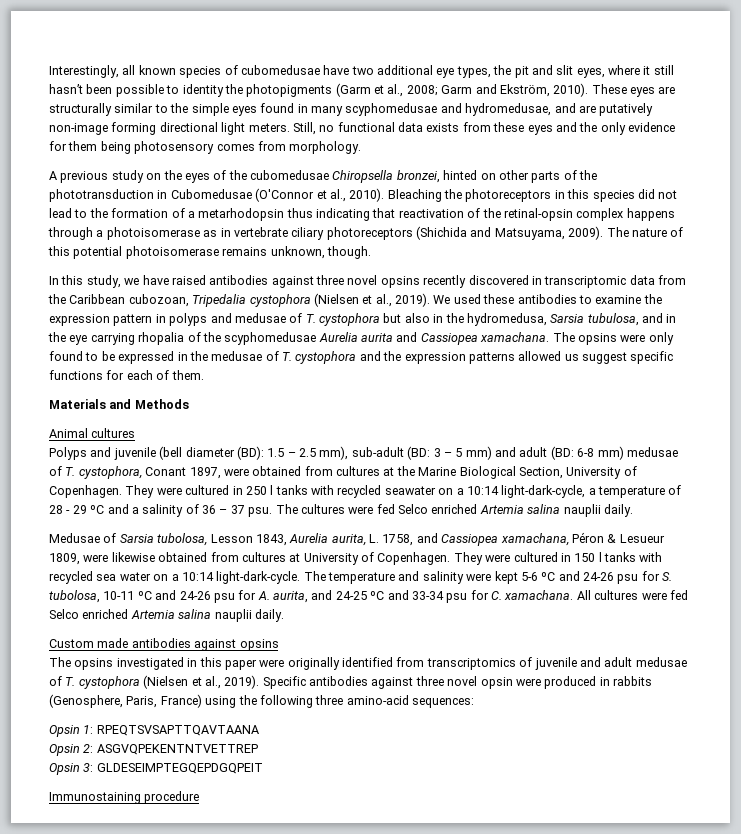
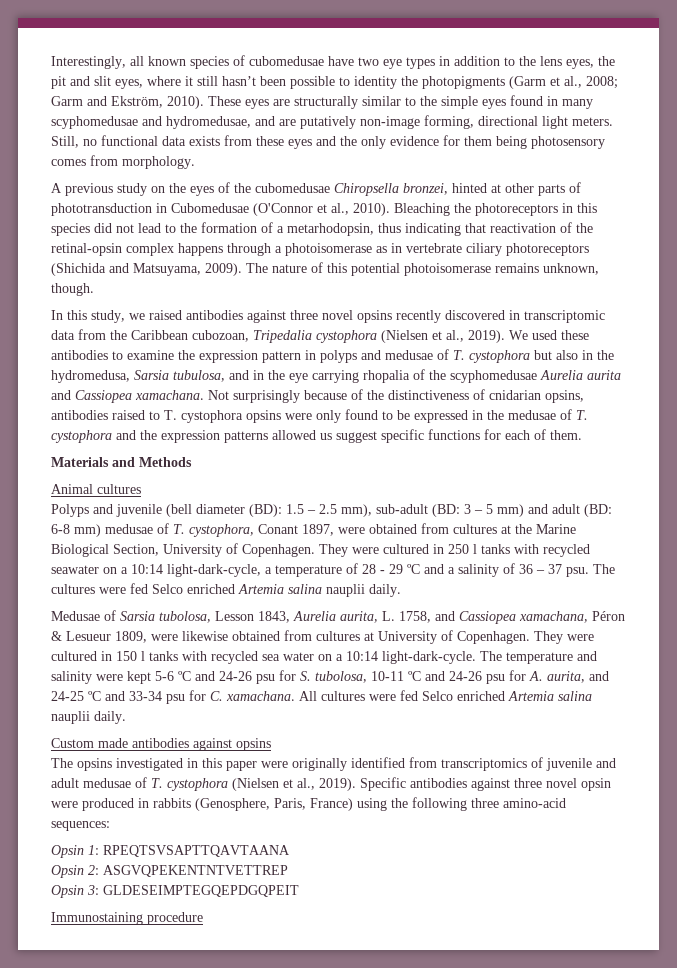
[377,65,491,78] additional eye types, -> [383,56,594,69] eye types in addition to the lens eyes,
[111,122,157,135] forming -> [424,115,474,129] forming,
[480,173,496,180] on -> [491,184,501,193] at
[579,170,597,180] the -> (581, 187) none
[198,208,285,221] metarhodopsin -> [287,223,374,236] metarhodopsin,
[142,275,169,285] have -> (145, 316) none
[552,332,575,342] The -> [208,389,584,403] [51,410,243,423] Not surprisingly because of the distinctiveness of cnidarian opsins, antibodies raised to T. cystophora

